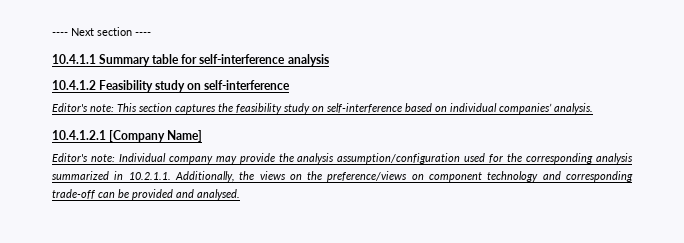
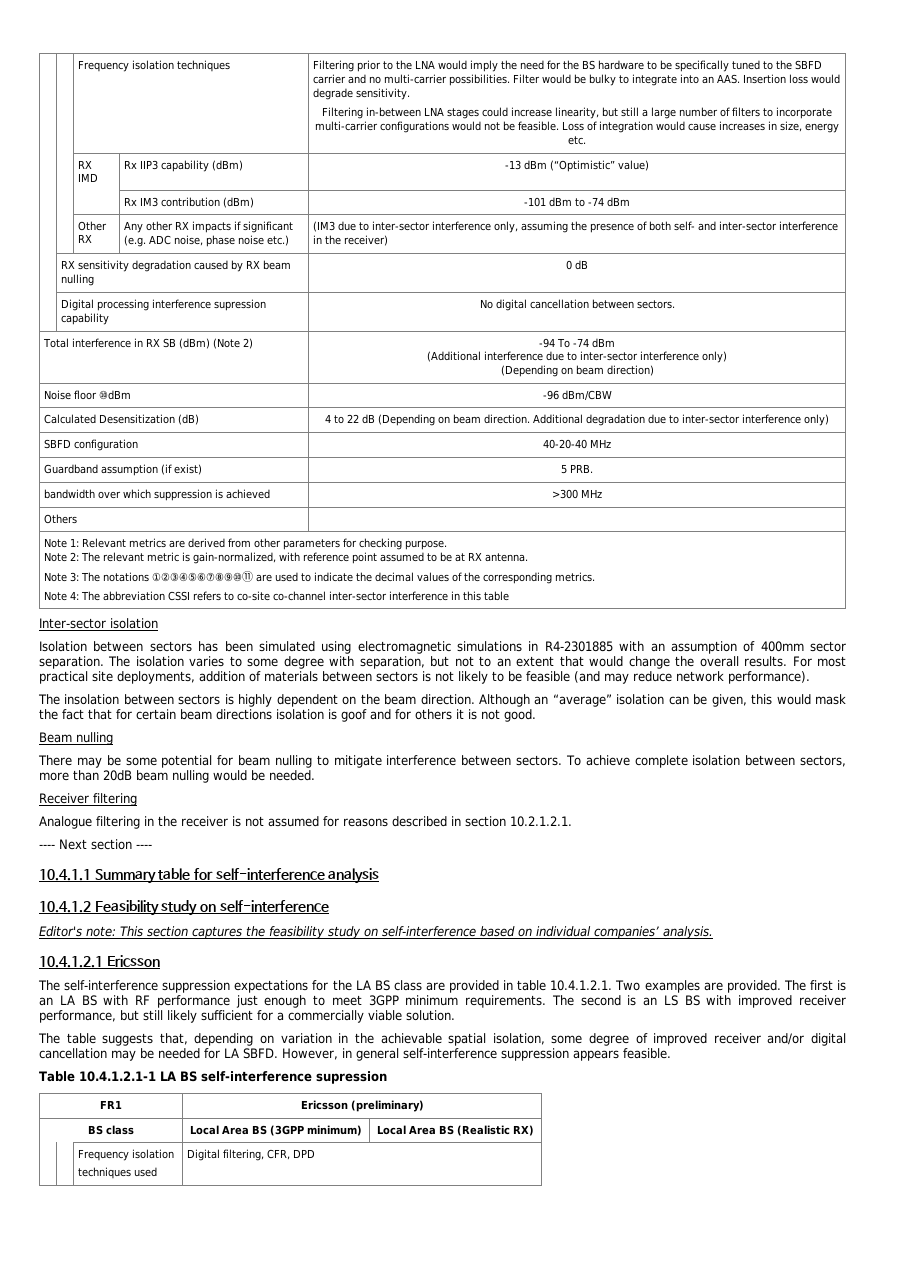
(52, 34) none -> [78,60,231,72] [313,60,823,72] [313,74,841,86] [313,88,411,100] [322,107,832,119] [315,121,839,133] [568,136,586,145] [78,160,93,169] [78,173,99,182] [124,160,244,172] [505,160,649,172] [124,197,255,208] [524,197,630,207] [78,221,108,231] [78,234,93,243] [124,221,294,233] [124,235,290,247] [313,221,839,233] [313,235,389,246] [61,260,292,272] [61,274,95,286] [566,260,588,270] [61,299,267,311] [61,313,110,325] [479,299,675,311] [43,338,254,349] [539,338,615,348] [427,351,727,363] [500,365,654,377] [44,390,132,400] [542,390,612,401] [44,414,200,425] [325,414,829,426] [44,439,139,451] [543,439,611,449] [44,464,203,476] [561,464,593,474] [44,489,271,501] [552,489,602,499] [44,514,78,524] [44,538,448,550] [44,552,529,564] [44,571,596,584] [44,591,510,601] [39,618,158,629] [39,641,846,654] [39,656,847,669] [39,671,810,684] [38,694,847,707] [39,709,536,722] [39,732,113,745] [38,755,847,768] [39,770,315,783] [39,793,137,806] [39,816,572,829] | | Frequency isolation techniques | Filtering prior to the LNA would imply the need for the BS hardware to be specifically tuned to the SBFD carrier and no multi-carrier possibilities. Filter would be bulky to integrate into an AAS. Insertion loss would degrade sensitivity. // Filtering in-between LNA stages could increase linearity, but still a large number of filters to incorporate multi-carrier configurations would not be feasible. Loss of integration would cause increases in size, energy etc. // | | RX IMD | Rx IIP3 capability (dBm) | -13 dBm (“Optimistic” value) // | | | Rx IM3 contribution (dBm) | -101 dBm to -74 dBm // | | Other RX | Any other RX impacts if significant (e.g. ADC noise, phase noise etc.) | (IM3 due to inter-sector interference only, assuming the presence of both self- and inter-sector interference in the receiver) // | RX sensitivity degradation caused by RX beam nulling | 0 dB // | Digital processing interference supression capability | No digital cancellation between sectors. // Total interference in RX SB (dBm) (Note 2) | -94 To -74 dBm // (Additional interference due to inter-sector interference only) // (Depending on beam direction) // Noise floor ⑩dBm | -96 dBm/CBW // Calculated Desensitization (dB) | 4 to 22 dB (Depending on beam direction. Additional degradation due to inter-sector interference only) // SBFD configuration | 40-20-40 MHz // Guardband assumption (if exist) | 5 PRB. // bandwidth over which suppression is achieved | >300 MHz // Others | // Note 1: Relevant metrics are derived from other parameters for checking purpose. // Note 2: The relevant metric is gain-normalized, with reference point assumed to be at RX antenna. // Note 3: The notations ①②③④⑤⑥⑦⑧⑨⑩⑪ are used to indicate the decimal values of the corresponding metrics. // Note 4: The abbreviation CSSI refers to co-site co-channel inter-sector interference in this table // Inter-sector isolation // Isolation between sectors has been simulated using electromagnetic simulations in R4-2301885 with an assumption of 400mm sector separation. The isolation varies to some degree with separation, but not to an extent that would change the overall results. For most practical site deployments, addition of materials between sectors is not likely to be feasible (and may reduce network performance). // The insolation between sectors is highly dependent on the beam direction. Although an “average” isolation can be given, this would mask the fact that for certain beam directions isolation is goof and for others it is not good. // Beam nulling // There may be some potential for beam nulling to mitigate interference between sectors. To achieve complete isolation between sectors, more than 20dB beam nulling would be needed. // Receiver filtering // Analogue filtering in the receiver is not assumed for reasons described in section 10.2.1.2.1. //
[109,130,203,142] [52,153,633,164] [52,171,634,182] [52,189,240,200] [Company Name] // Editor's note: Individual company may provide the analysis assumption/configuration used for the corresponding analysis summarized in 10.2.1.1. Additionally, the views on the preference/views on component technology and corresponding trade-off can be provided and analysed. -> [106,955,160,967] [38,980,846,993] [39,995,847,1008] [39,1010,455,1023] [38,1033,846,1046] [39,1048,671,1061] [39,1071,387,1084] [100,1100,122,1109] [300,1100,424,1112] [88,1125,134,1135] [190,1125,362,1136] [377,1125,534,1136] [78,1149,175,1161] [78,1167,158,1179] [187,1149,316,1161] Ericsson // The self-interference suppression expectations for the LA BS class are provided in table 10.4.1.2.1. Two examples are provided. The first is an LA BS with RF performance just enough to meet 3GPP minimum requirements. The second is an LS BS with improved receiver performance, but still likely sufficient for a commercially viable solution. // The table suggests that, depending on variation in the achievable spatial isolation, some degree of improved receiver and/or digital cancellation may be needed for LA SBFD. However, in general self-interference suppression appears feasible. // Table 10.4.1.2.1-1 LA BS self-interference supression // FR1 | Ericsson (preliminary) // BS class | Local Area BS (3GPP minimum) | Local Area BS (Realistic RX) // | | Frequency isolation // techniques used | Digital filtering, CFR, DPD

